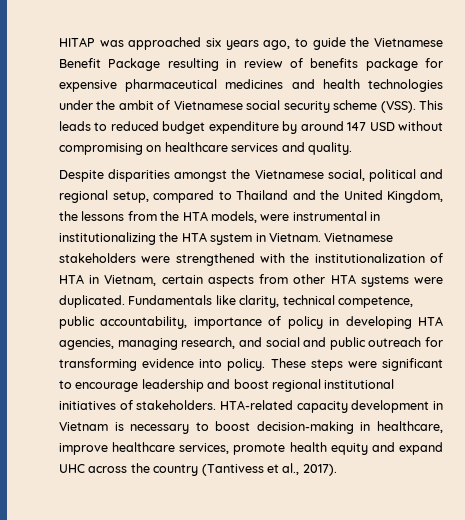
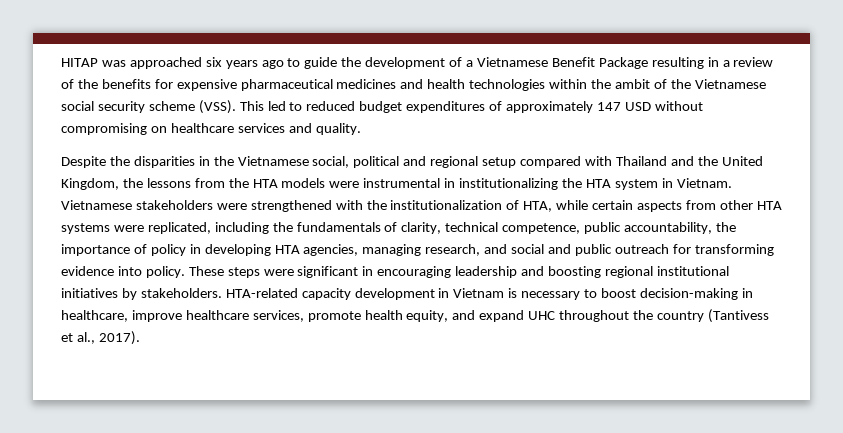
[263,40,291,50] ago, -> [261,60,284,69] ago
(370, 42) none -> [365,57,474,69] development of a
(237, 63) none -> [722,60,730,67] a
[310,58,418,71] benefits package -> [77,79,151,89] the benefits
[59,100,93,110] under -> [549,79,588,89] within
(171, 105) none -> [670,79,691,89] the
[59,121,91,131] leads -> [267,101,286,111] led
[208,121,344,134] expenditure by around -> [406,101,594,113] expenditures of approximately
[108,169,228,182] disparities amongst -> [109,156,210,168] the disparities in
[112,190,232,203] setup, compared to -> [482,156,612,168] setup compared with
[210,211,257,223] models, -> [281,178,326,188] models
[59,274,157,286] HTA in Vietnam, -> [523,200,589,212] HTA, while
[59,295,236,308] duplicated. Fundamentals like -> [147,222,398,234] replicated, including the fundamentals of
(188, 322) none -> [715,222,736,232] the
[59,380,139,392] to encourage -> [362,266,452,278] in encouraging
[233,379,269,389] boost -> [548,266,602,278] boosting
[119,400,133,410] of -> [121,288,137,300] by
[330,443,368,455] equity -> [406,310,449,322] equity,
[88,466,128,473] across -> [559,310,630,322] throughout

